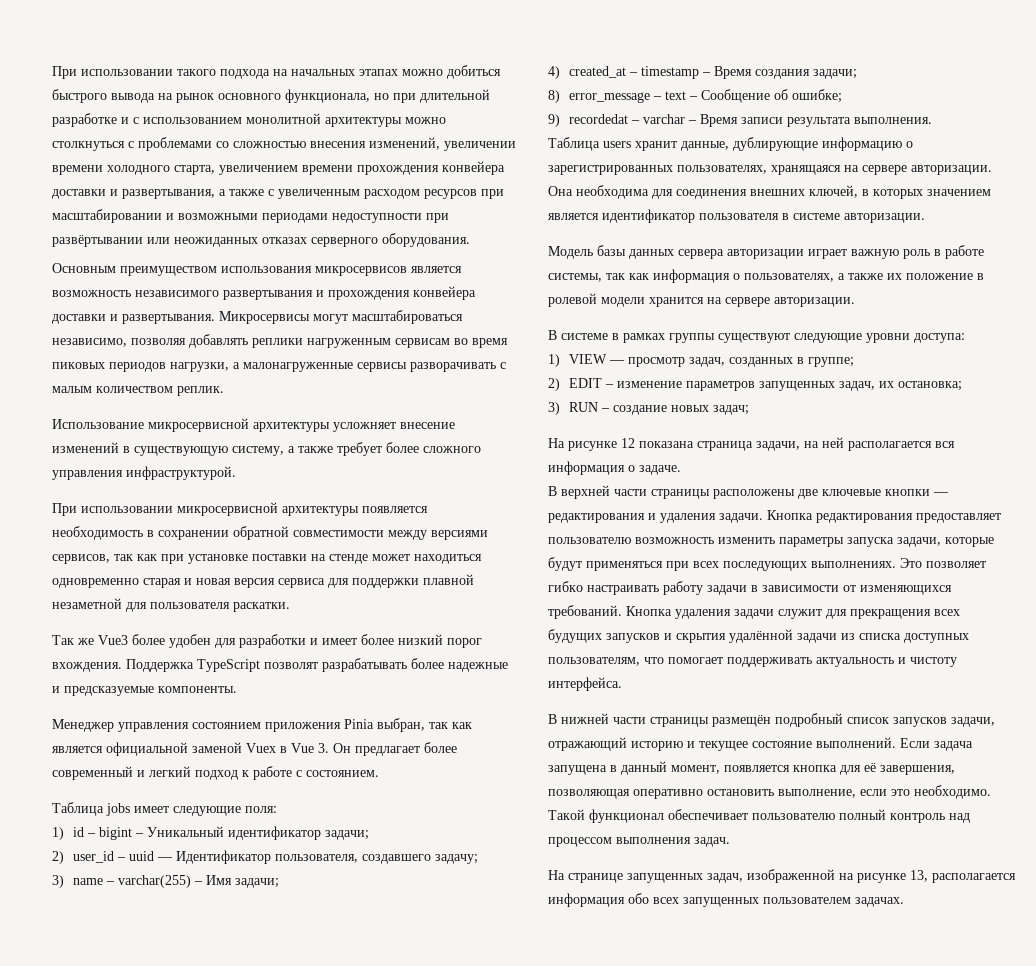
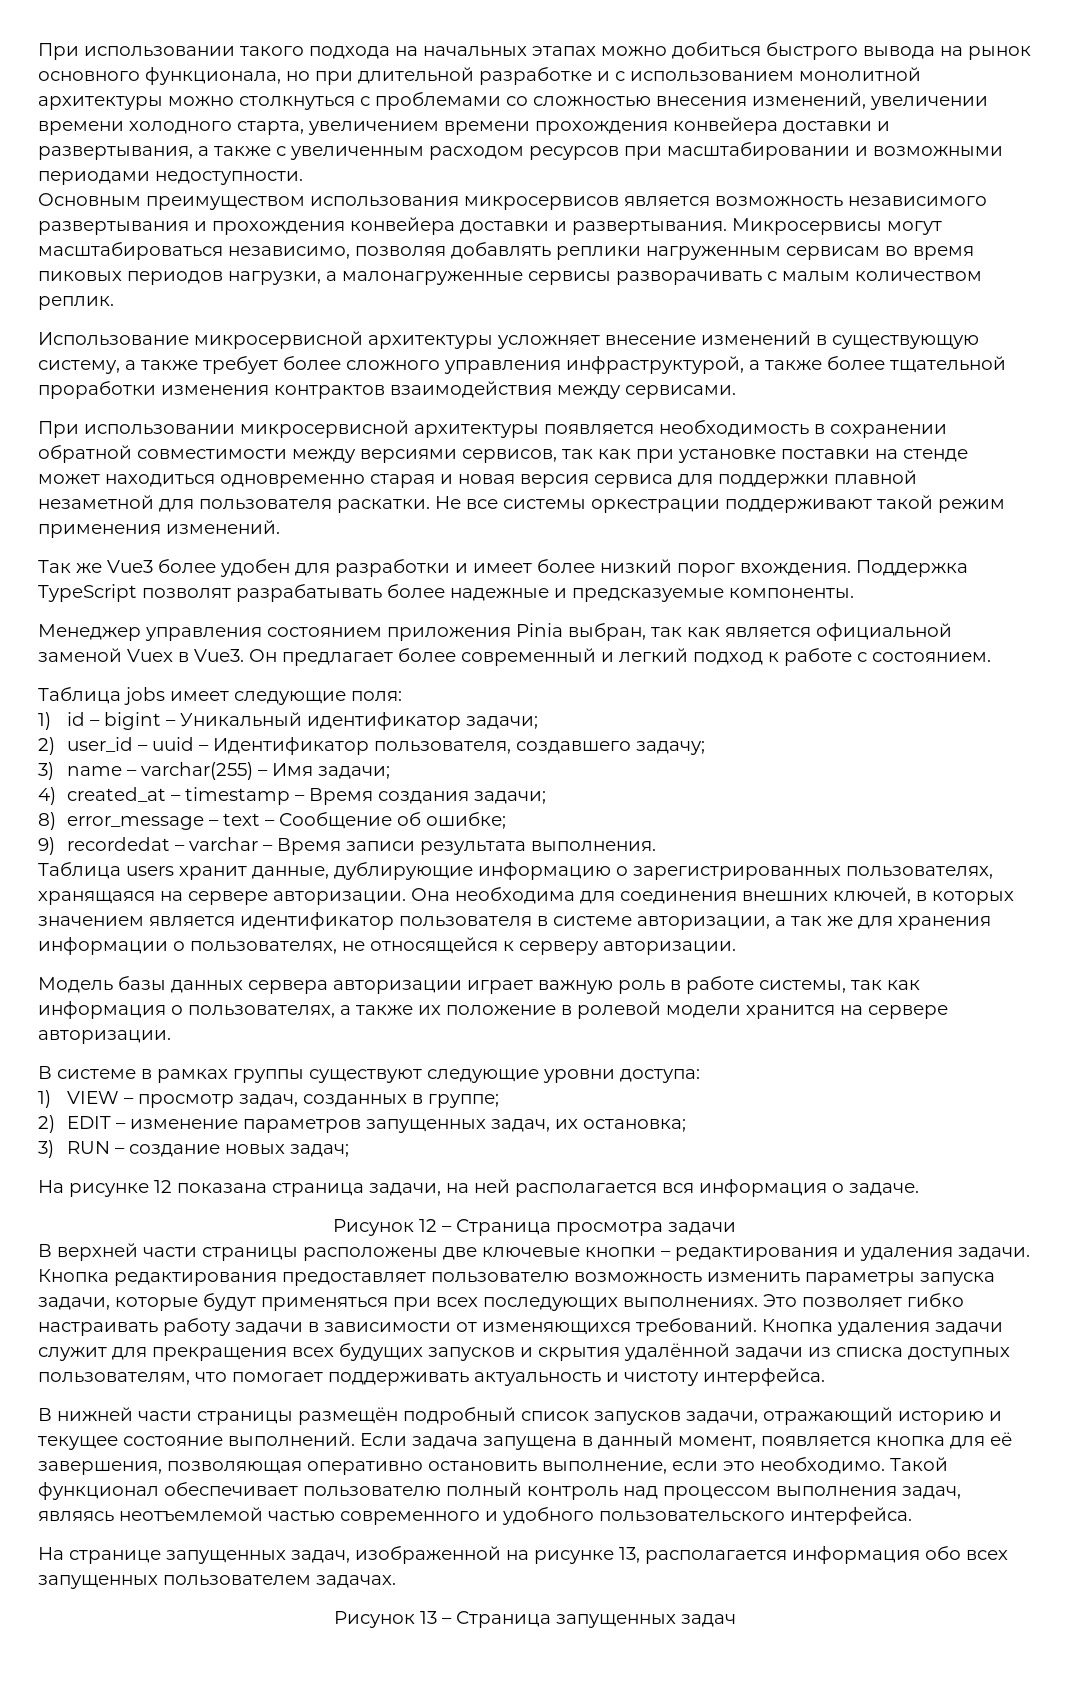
[332,213,449,223] [52,233,470,247] недоступности при развёртывании или неожиданных отказах серверного оборудования. -> [155,171,303,185] недоступности.
[126,466,236,480] инфраструктурой. -> [566,356,1006,374] [38,381,736,399] инфраструктурой, а также более тщательной проработки изменения контрактов взаимодействия между сервисами.
(290, 607) none -> [435,495,1005,513] [38,520,280,538] Не все системы оркестрации поддерживают такой режим применения изменений.
[291,743,329,753] Vue 3. -> [194,649,244,662] Vue3.
[156,857,173,861] –– -> [198,745,209,751] –
(840, 216) none -> [637,916,991,930] [38,937,599,955] авторизации, а так же для хранения информации о пользователях, не относящейся к серверу
[608,360,625,364] –– -> [123,1098,134,1104] –
(681, 470) none -> [333,1219,736,1236] // Рисунок 12 – Страница просмотра задачи
[933,492,949,496] — -> [661,1251,671,1257] –
[694,837,730,847] задач. -> [902,1486,961,1499] [38,1507,912,1525] задач, являясь неотъемлемой частью современного и удобного пользовательского интерфейса.
(904, 902) none -> [333,1611,736,1628] // Рисунок 13 – Страница запущенных задач

